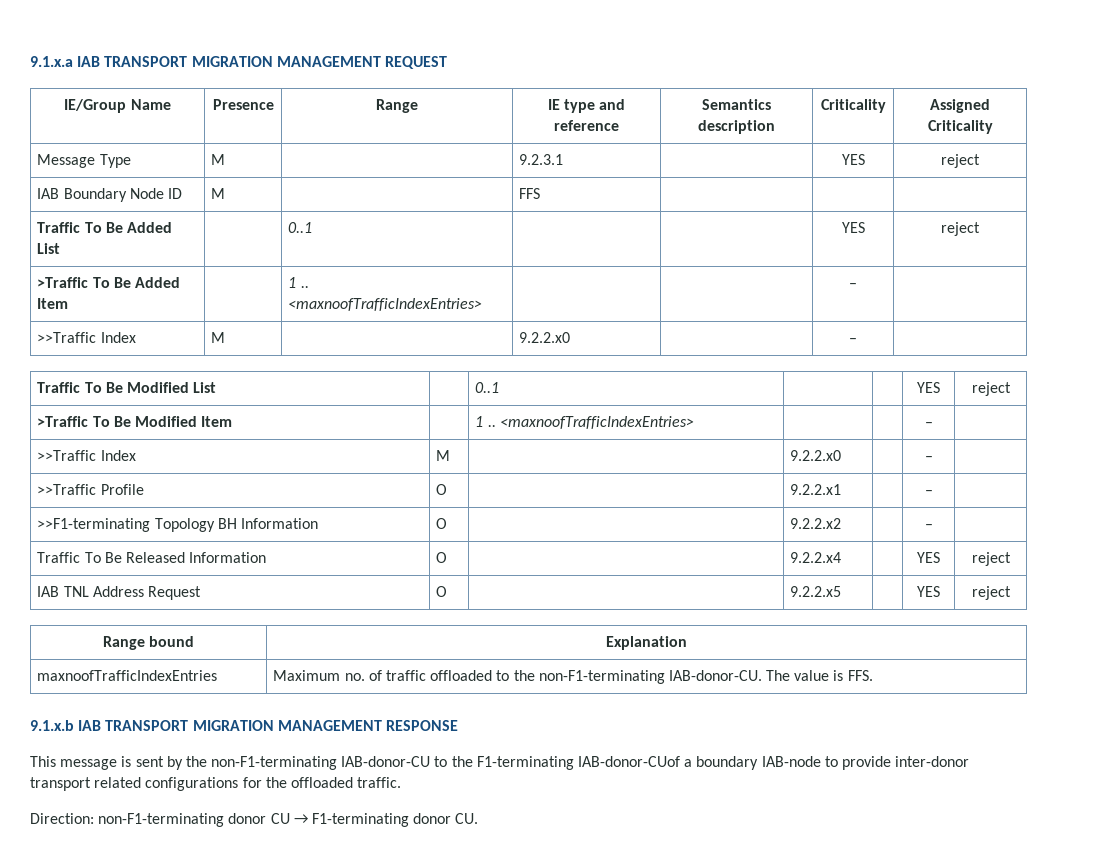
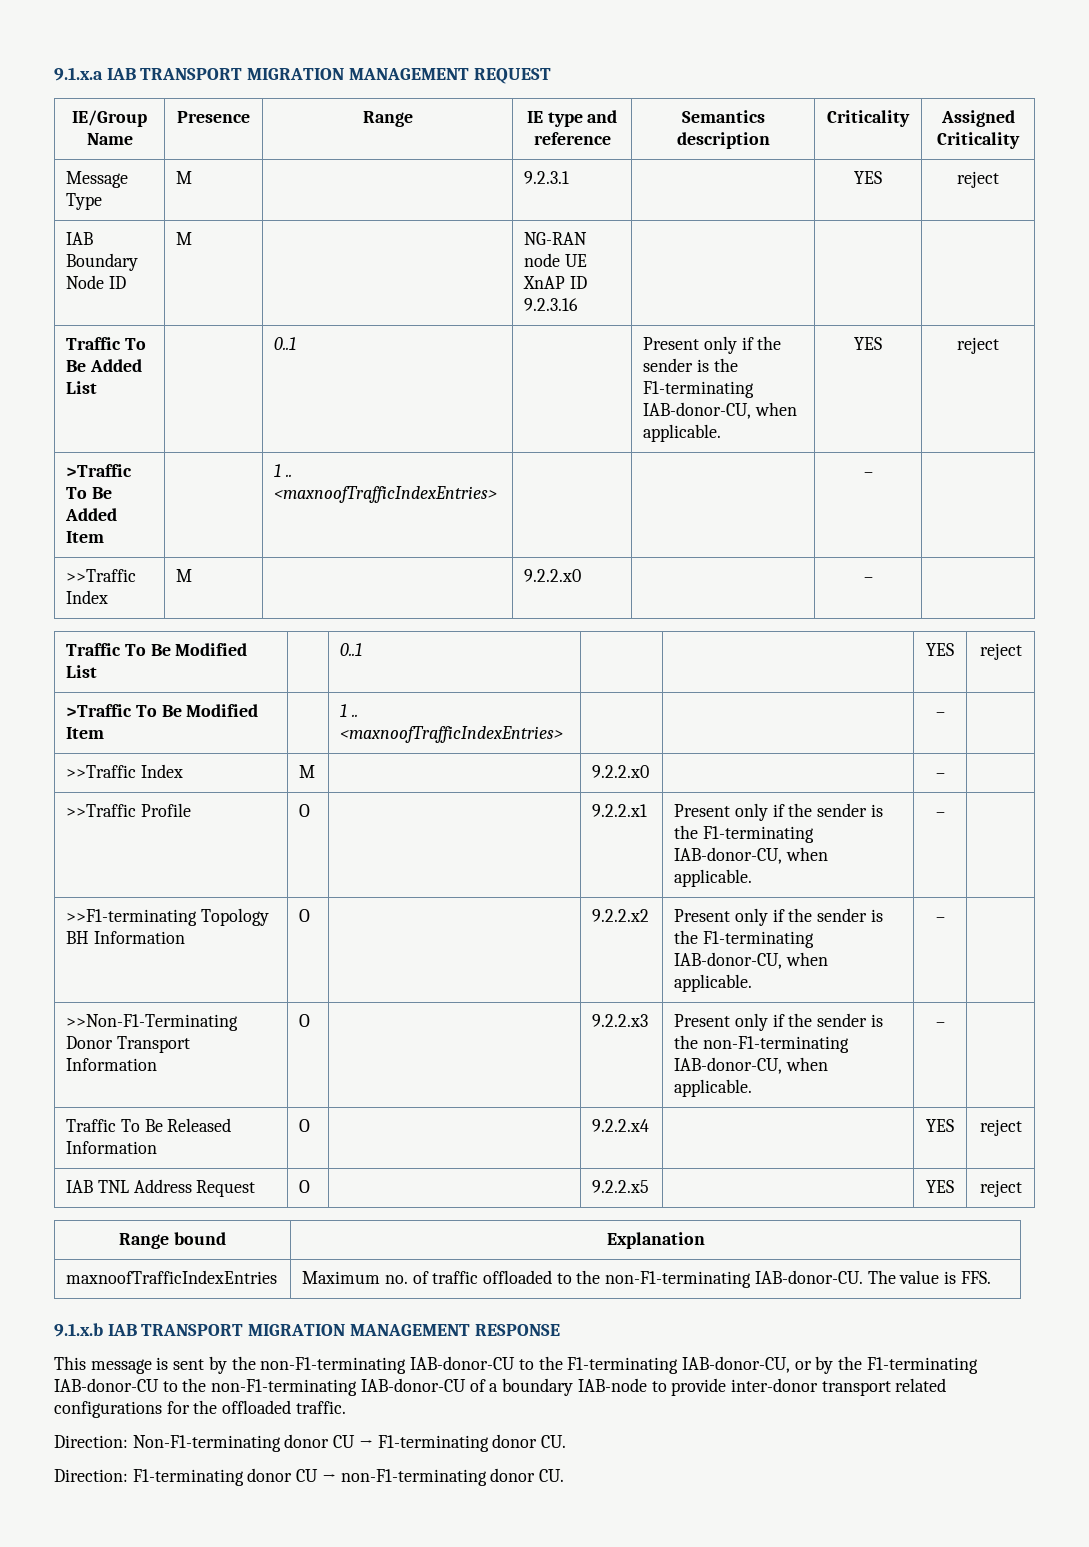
[519,188,541,199] FFS -> [524,232,588,245] [524,253,587,267] [523,276,587,289] [524,298,579,311] NG-RAN node UE XnAP ID 9.2.3.16
(313, 227) none -> [643,336,782,354] [643,358,738,372] [643,381,755,398] [643,402,797,419] [643,424,722,442] Present only if the sender is the F1-terminating IAB-donor-CU, when applicable.
(842, 489) none -> [674,803,883,821] [674,825,814,843] [674,847,828,864] [674,869,753,887] Present only if the sender is the F1-terminating IAB-donor-CU, when applicable.
(842, 523) none -> [674,908,883,926] [674,930,814,948] [674,952,828,969] [674,974,753,992] [935,917,945,922] [66,1014,239,1031] [66,1036,190,1053] [66,1058,158,1071] [299,1014,311,1027] [592,1014,649,1027] [674,1013,883,1031] [674,1035,849,1053] [674,1057,828,1074] [674,1079,753,1097] Present only if the sender is the F1-terminating IAB-donor-CU, when applicable. | – | // >>Non-F1-Terminating Donor Transport Information | O | | 9.2.2.x3 | Present only if the sender is the non-F1-terminating IAB-donor-CU, when applicable.
[578,756,681,767] IAB-donor-CUof -> [681,1356,978,1374] [54,1378,486,1396] IAB-donor-CU, or by the F1-terminating IAB-donor-CU to the non-F1-terminating IAB-donor-CU of
[98,813,225,827] non-F1-terminating -> [132,1435,281,1452] Non-F1-terminating
(479, 818) none -> [54,1468,565,1486] // Direction: F1-terminating donor CU → non-F1-terminating donor CU.

